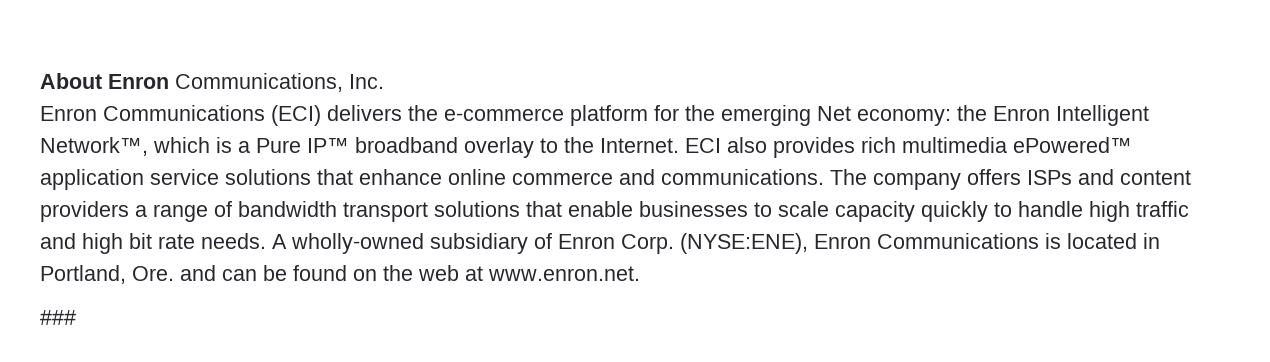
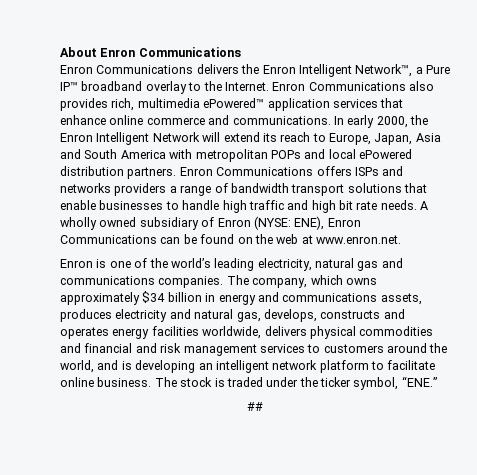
[175,73,384,92] [40,105,321,126] Communications, Inc. // Enron Communications (ECI) -> [138,47,241,57] [60,65,194,74] Communications // Enron Communications
[444,105,987,126] e-commerce platform for the emerging Net economy: the -> (260, 69) none
[153,137,232,153] which is -> (413, 70) none
[685,138,721,153] ECI -> [272,82,406,91] Enron Communications
[861,137,896,153] rich -> [111,98,135,111] rich,
[150,169,311,185] service solutions -> [332,99,378,108] services
[830,169,961,190] The company -> [333,115,428,128] [60,132,441,145] [60,149,412,162] [60,166,314,179] In early 2000, the Enron Intelligent Network will extend its reach to Europe, Japan, Asia and South America with metropolitan POPs and local ePowered distribution partners. Enron Communications
[1120,170,1191,185] content -> [60,183,111,193] networks
[778,201,1012,222] scale capacity quickly to -> (179, 205) none
[291,233,424,254] wholly-owned -> [60,217,137,230] wholly owned
[621,233,1160,254] [40,265,216,284] Corp. (NYSE:ENE), Enron Communications is located in Portland, Ore. and -> [253,216,361,230] [60,235,157,244] (NYSE: ENE), Enron Communications
[40,310,76,325] ### -> [60,258,403,271] [60,275,377,288] [60,291,422,305] [60,309,405,322] [60,326,434,339] [60,343,448,356] [60,360,436,373] [60,376,437,390] [247,402,263,411] Enron is one of the world’s leading electricity, natural gas and communications companies. The company, which owns approximately $34 billion in energy and communications assets, produces electricity and natural gas, develops, constructs and operates energy facilities worldwide, delivers physical commodities and financial and risk management services to customers around the world, and is developing an intelligent network platform to facilitate online business. The stock is traded under the ticker symbol, “ENE.” // ##

